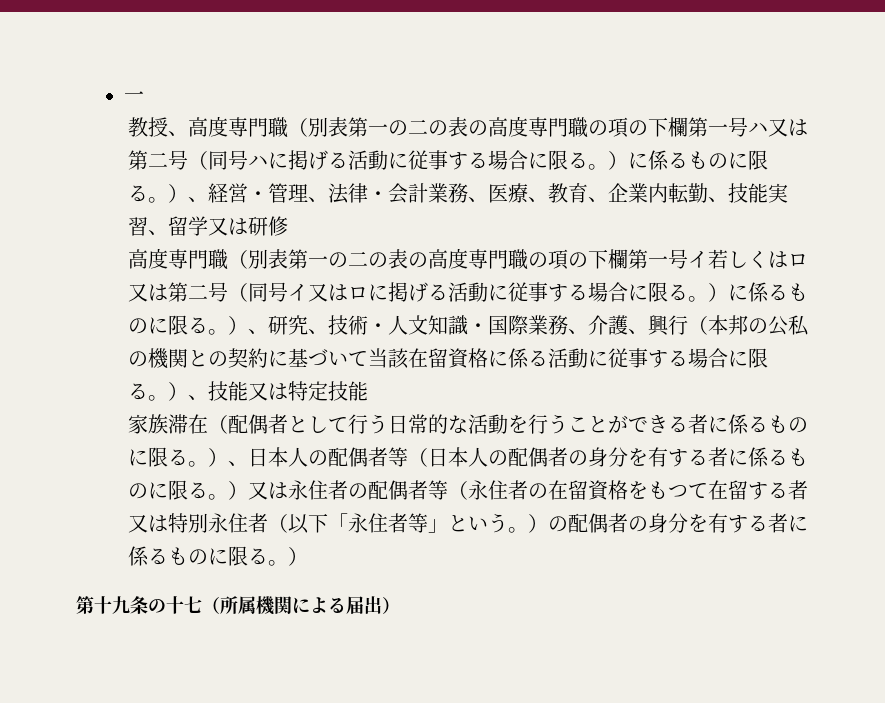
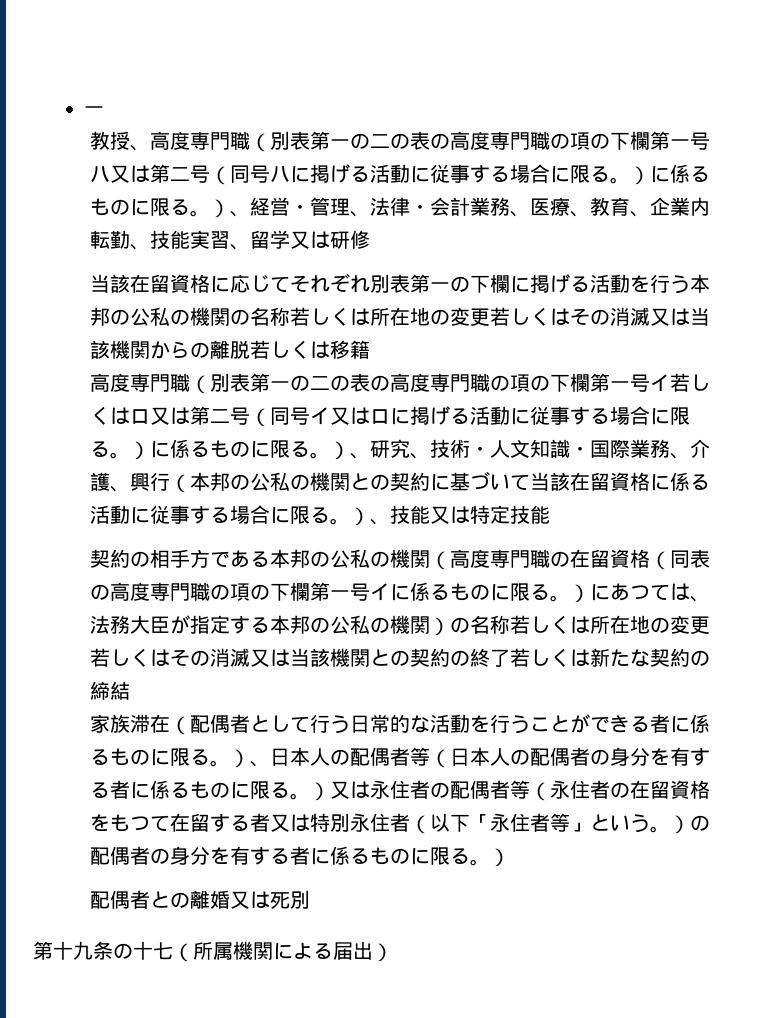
(289, 226) none -> [90,273,711,294] [90,307,711,326] [90,340,371,359] // 当該在留資格に応じてそれぞれ別表第一の下欄に掲げる活動を行う本邦の公私の機関の名称若しくは所在地の変更若しくはその消滅又は当該機関からの離脱若しくは移籍
(369, 391) none -> [90,549,711,570] [90,582,711,603] [90,615,711,636] [90,648,711,667] [90,681,131,700] // 契約の相手方である本邦の公私の機関（高度専門職の在留資格（同表の高度専門職の項の下欄第一号イに係るものに限る。）にあつては、法務大臣が指定する本邦の公私の機関）の名称若しくは所在地の変更若しくはその消滅又は当該機関との契約の終了若しくは新たな契約の締結
(309, 556) none -> [90,890,311,909] // 配偶者との離婚又は死別

